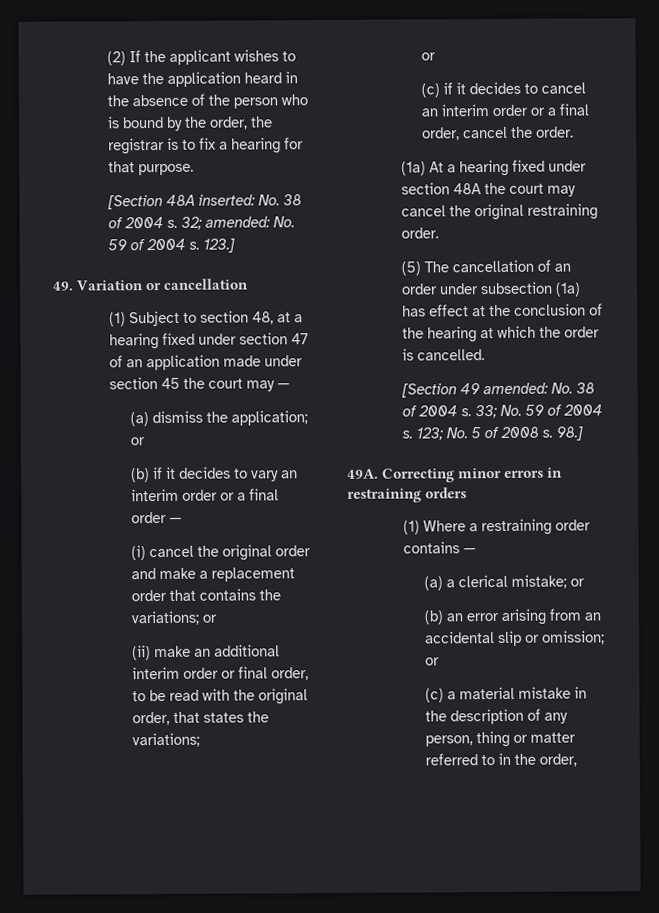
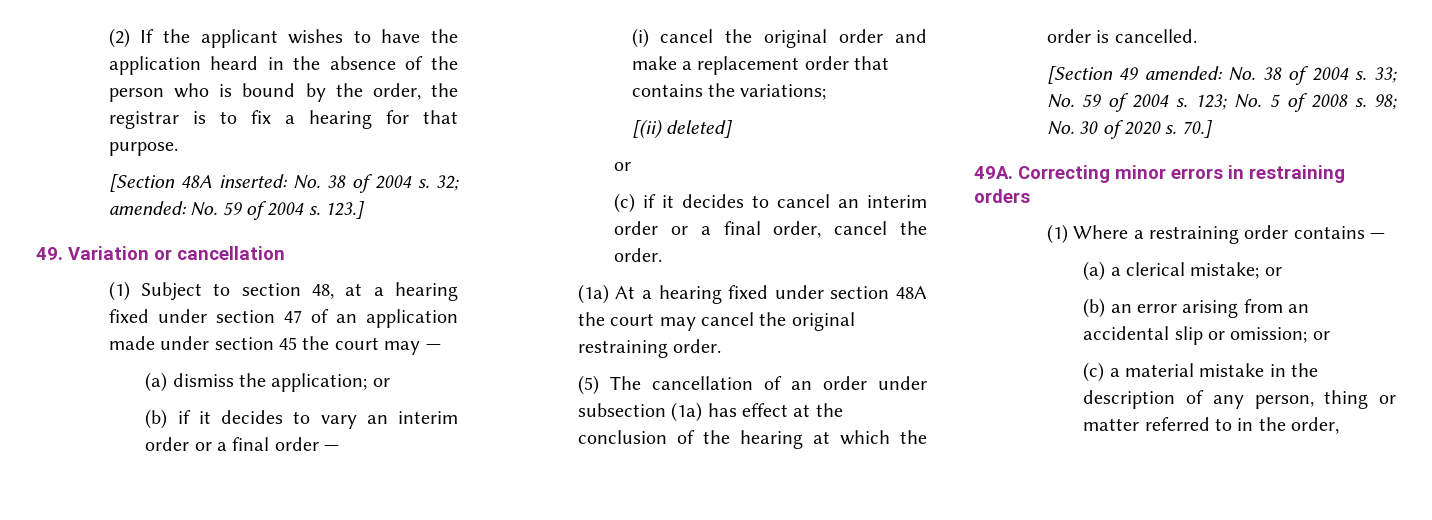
[202,614,218,623] [132,644,281,661] [132,666,310,681] [132,688,309,705] [132,711,270,726] [132,732,201,748] or // (ii) make an additional interim order or final order, to be read with the original order, that states the variations; -> [631,119,732,139] // [(ii) deleted]
[556,426,584,441] 98.] -> [1374,94,1397,110] [1046,120,1212,139] 98; No. 30 of 2020 s. 70.]

